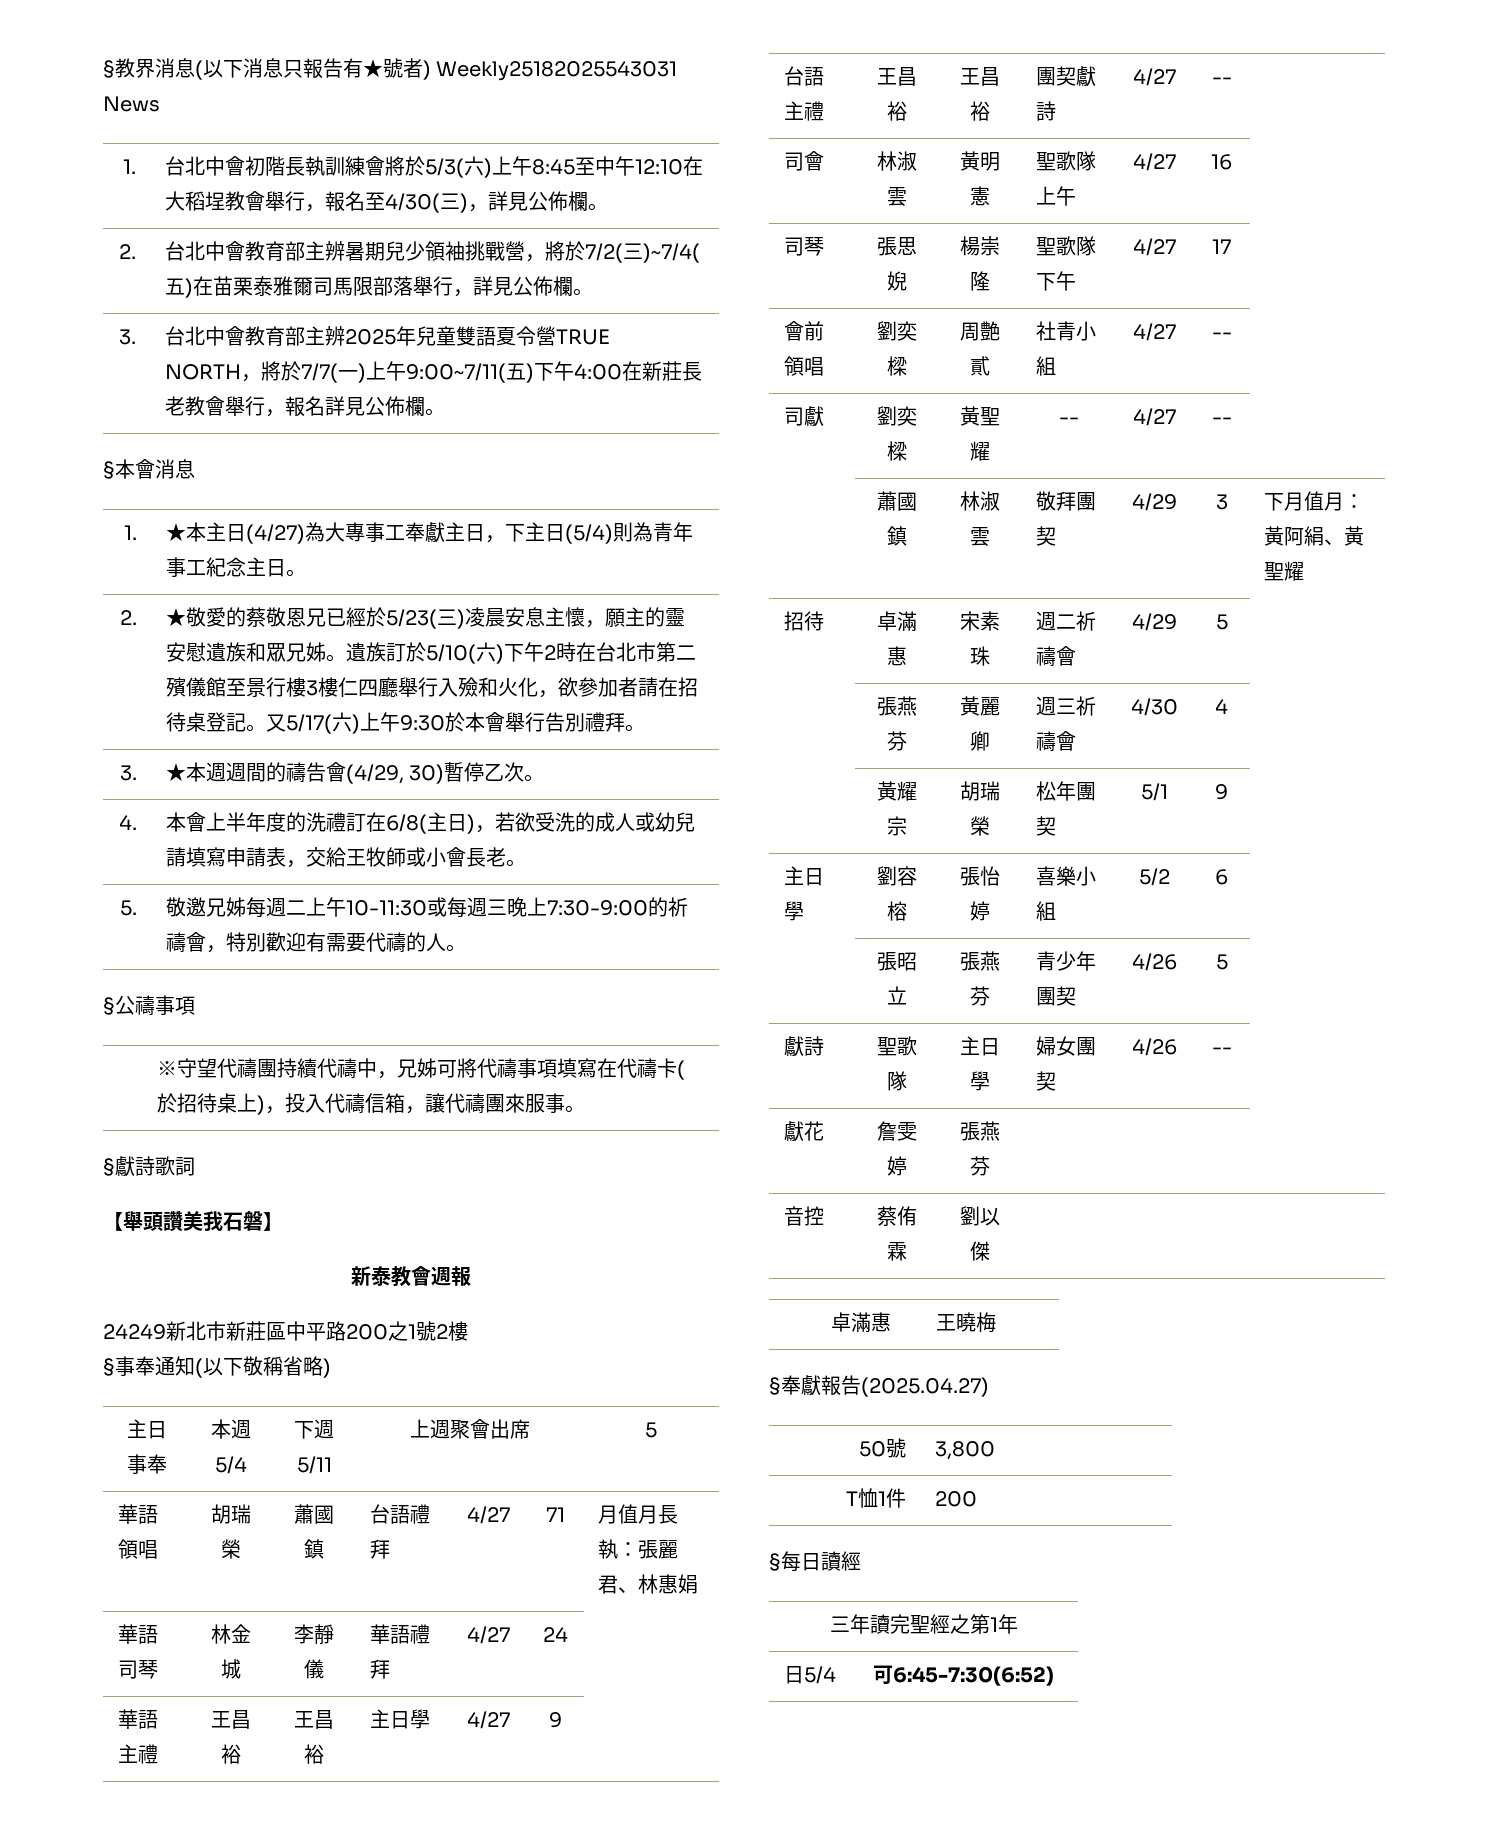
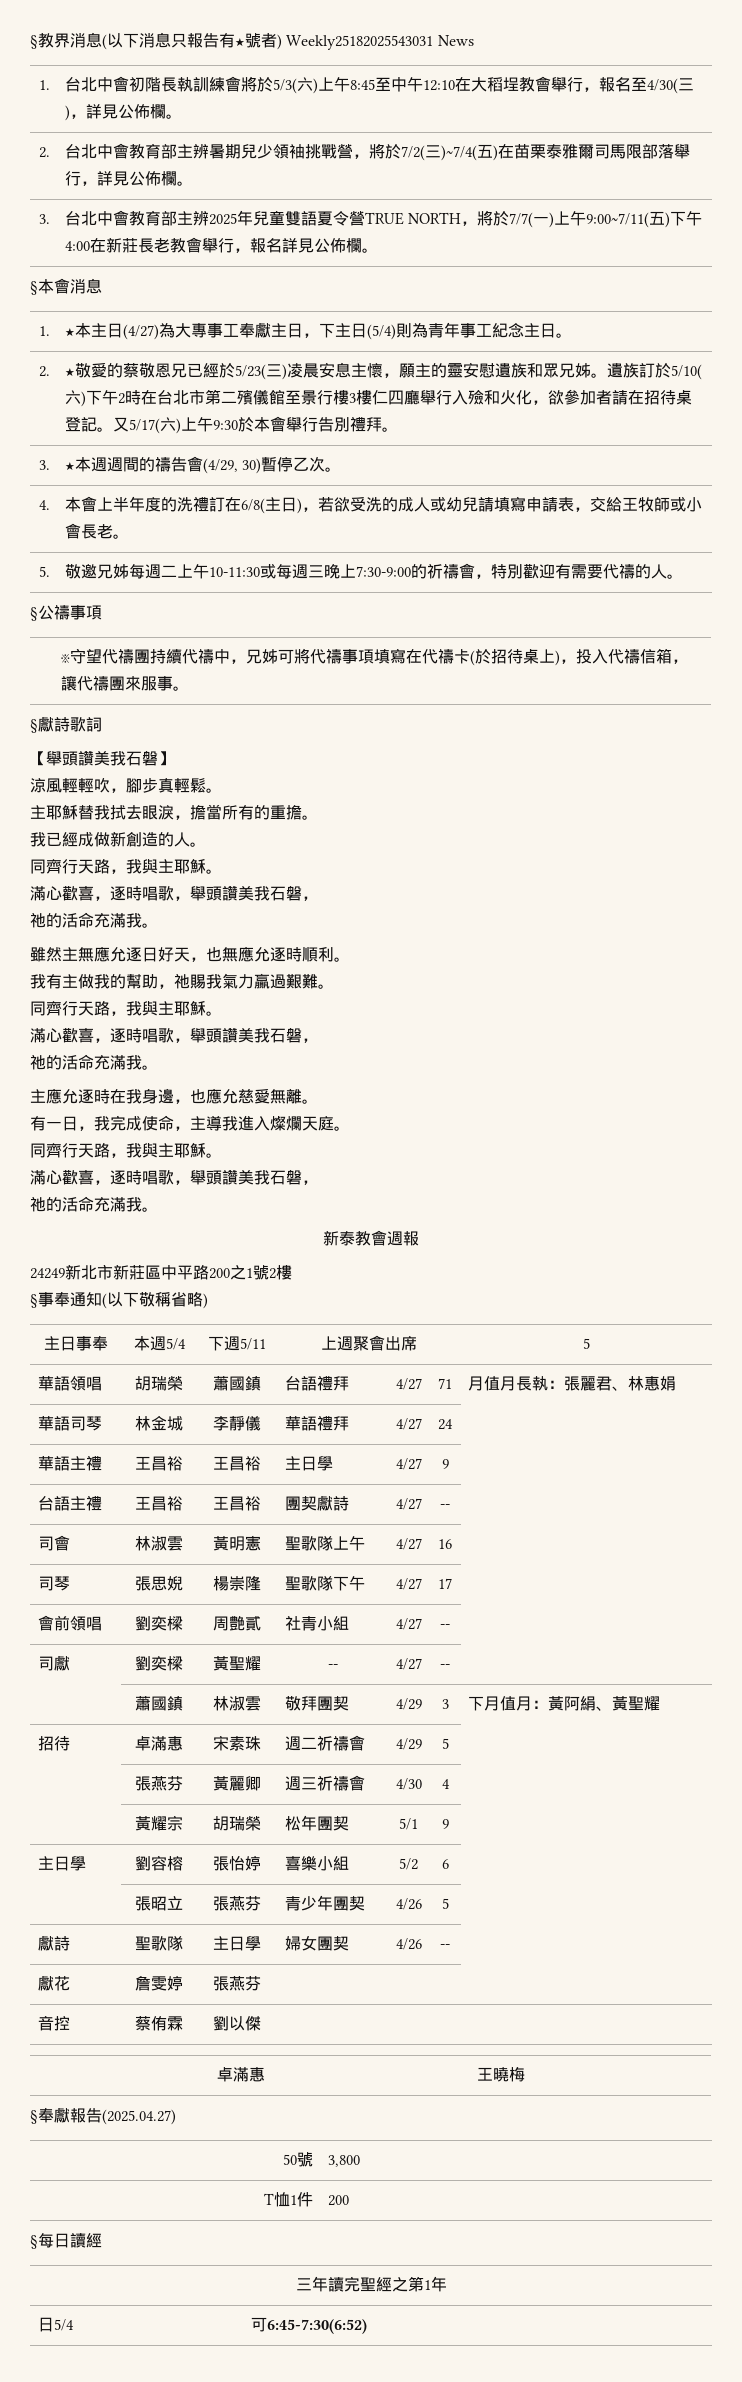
(283, 1221) none -> [30,777,222,793] [30,804,318,820] [30,831,206,847] [30,859,222,874] [30,885,318,901] [30,912,158,928] [30,946,350,962] [30,973,334,989] [30,1001,222,1016] [30,1027,318,1043] [30,1054,158,1070] [30,1088,318,1104] [30,1115,350,1131] [30,1143,222,1158] [30,1169,318,1185] [30,1196,158,1212] // 涼風輕輕吹，腳步真輕鬆。 // 主耶穌替我拭去眼淚，擔當所有的重擔。 // 我已經成做新創造的人。 // 同齊行天路，我與主耶穌。 // 滿心歡喜，逐時唱歌，舉頭讚美我石磐， // 祂的活命充滿我。 // 雖然主無應允逐日好天，也無應允逐時順利。 // 我有主做我的幫助，祂賜我氣力贏過艱難。 // 同齊行天路，我與主耶穌。 // 滿心歡喜，逐時唱歌，舉頭讚美我石磐， // 祂的活命充滿我。 // 主應允逐時在我身邊，也應允慈愛無離。 // 有一日，我完成使命，主導我進入燦爛天庭。 // 同齊行天路，我與主耶穌。 // 滿心歡喜，逐時唱歌，舉頭讚美我石磐， // 祂的活命充滿我。

